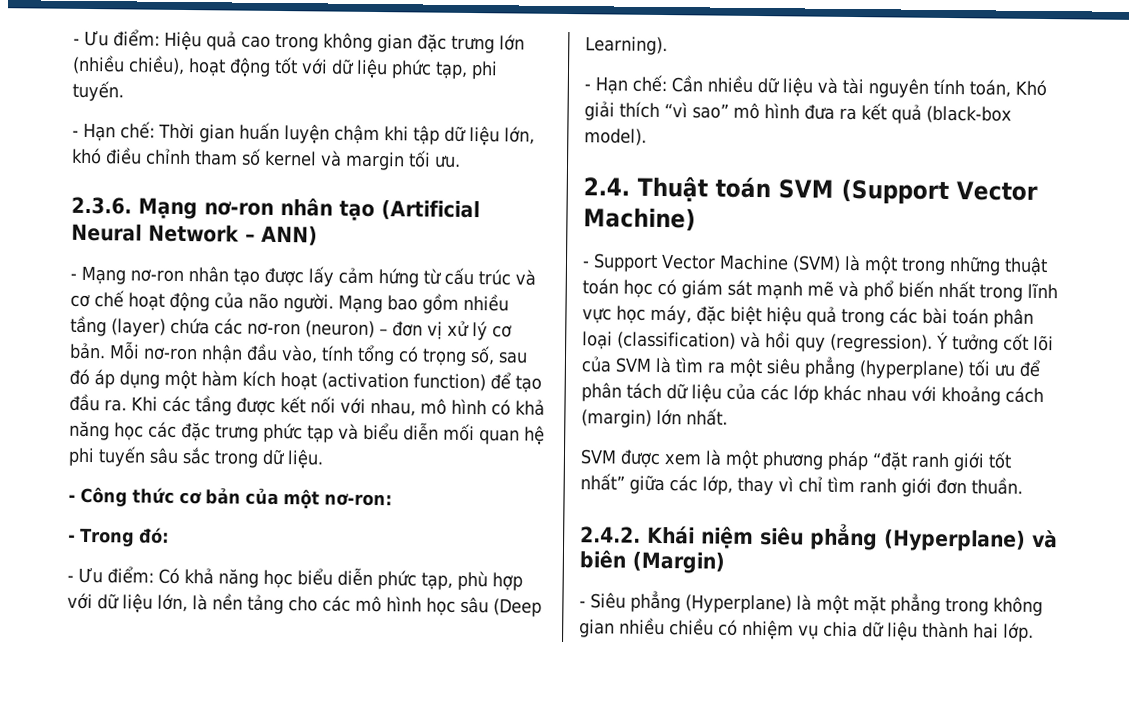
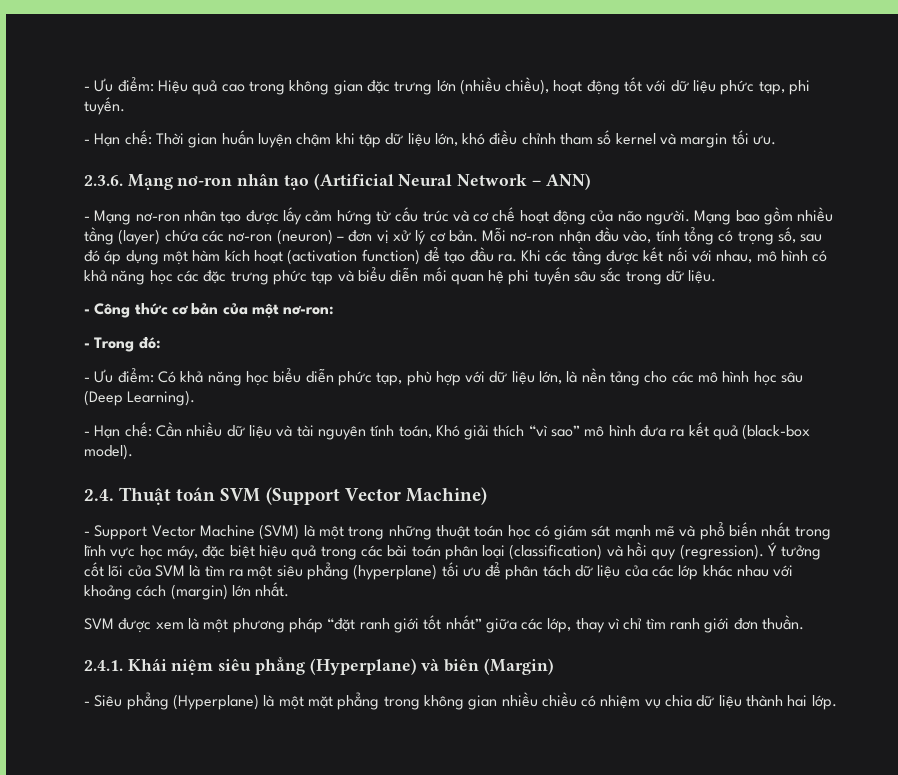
[580,526,641,543] 2.4.2. -> [84,660,123,671] 2.4.1.

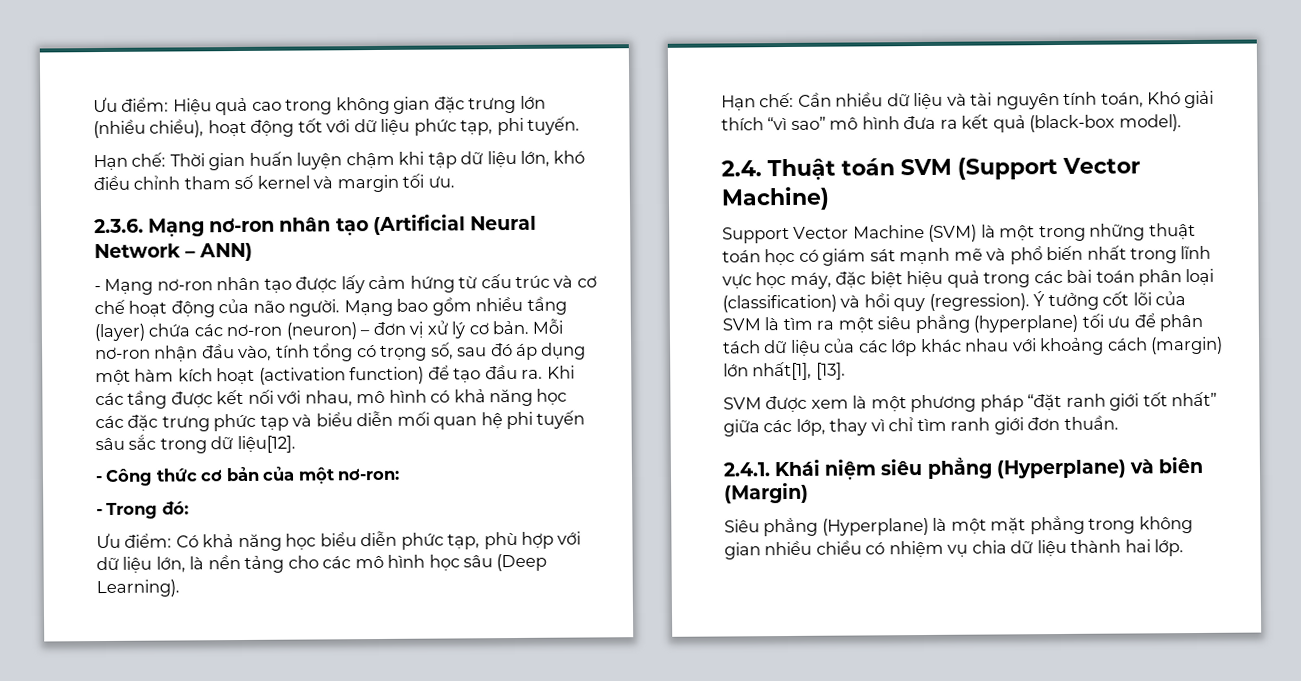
[84,86,90,91] - -> (93, 104) none
[84,139,90,144] - -> (581, 125) none
[688,270,717,284] liệu. -> [236,435,296,454] liệu[12].
[84,377,90,382] - -> (189, 508) none
[84,431,90,436] - -> (180, 588) none
[84,531,90,536] - -> (830, 198) none
[255,582,290,597] nhất. -> [752,361,846,381] nhất[1], [13].
[84,701,90,706] - -> (809, 493) none

